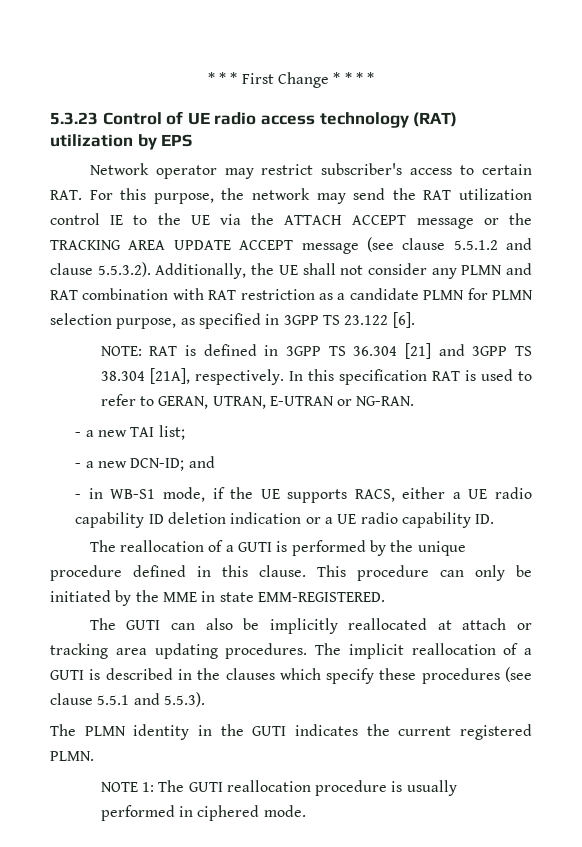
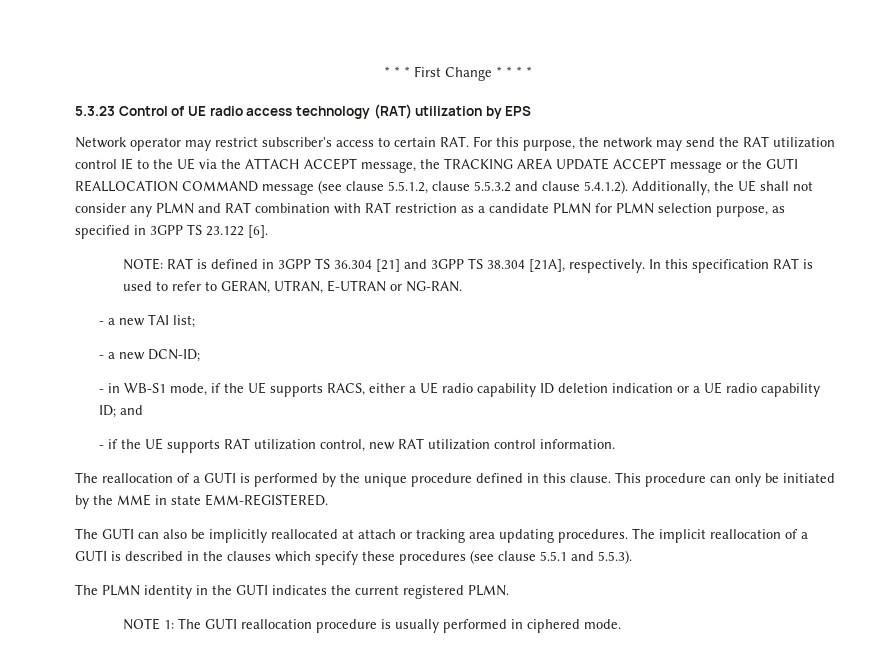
[416,218,499,229] message or -> [361,161,416,173] message,
[366,237,498,252] (see clause 5.5.1.2 -> [726,158,798,169] [75,180,511,195] or the GUTI REALLOCATION COMMAND message (see clause 5.5.1.2, clause 5.5.3.2
[97,262,151,277] 5.5.3.2). -> [584,180,628,194] 5.4.1.2).
[188,456,215,468] and -> (201, 355) none
[475,514,495,524] ID. -> [99,405,144,418] [99,438,616,453] ID; and // - if the UE supports RAT utilization control, new RAT utilization control information.

